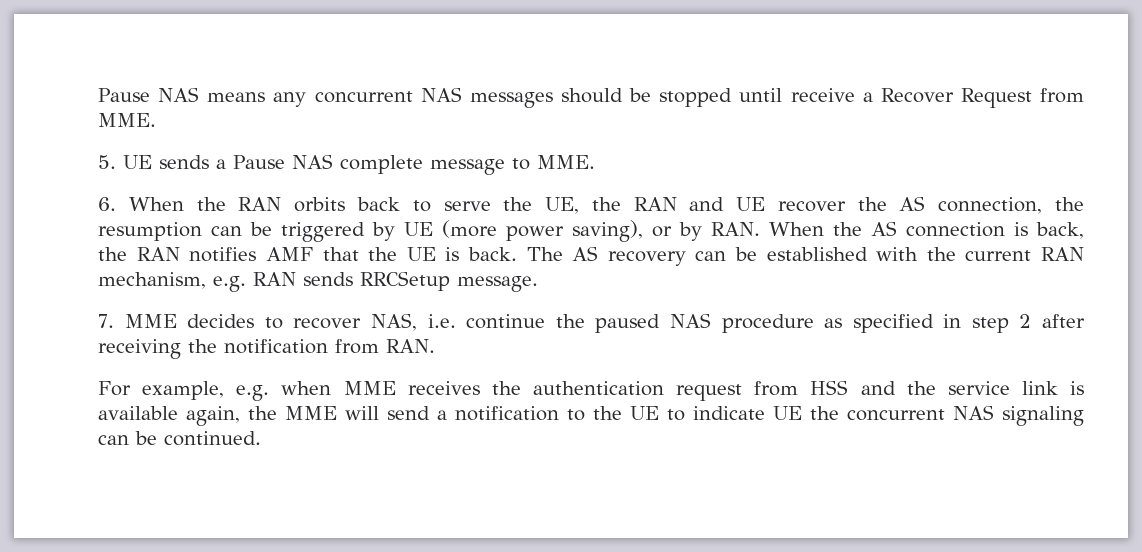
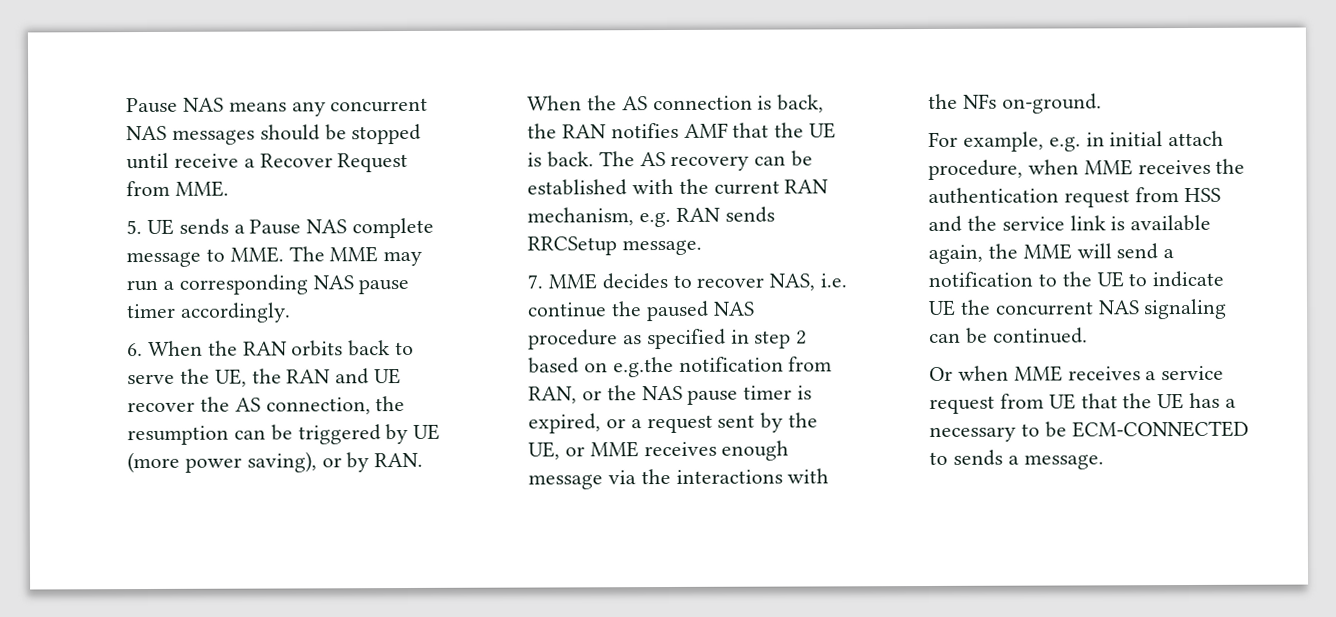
(596, 162) none -> [288,246,423,267] [126,274,410,295] [126,302,291,323] The MME may run a corresponding NAS pause timer accordingly.
[1042,314,1086,328] [98,339,436,359] after receiving the notification from RAN. -> [528,356,833,378] [528,385,812,405] [528,412,818,434] [528,440,790,461] [528,468,830,490] [928,93,1102,114] based on e.g.the notification from RAN, or the NAS pause timer is expired, or a request sent by the UE, or MME receives enough message via the interactions with the NFs on-ground.
(270, 393) none -> [1085,130,1225,147] [928,159,1024,180] in initial attach procedure,
(262, 438) none -> [929,365,1225,382] [929,392,1236,414] [929,420,1249,442] [929,449,1104,470] // Or when MME receives a service request from UE that the UE has a necessary to be ECM-CONNECTED to sends a message.

